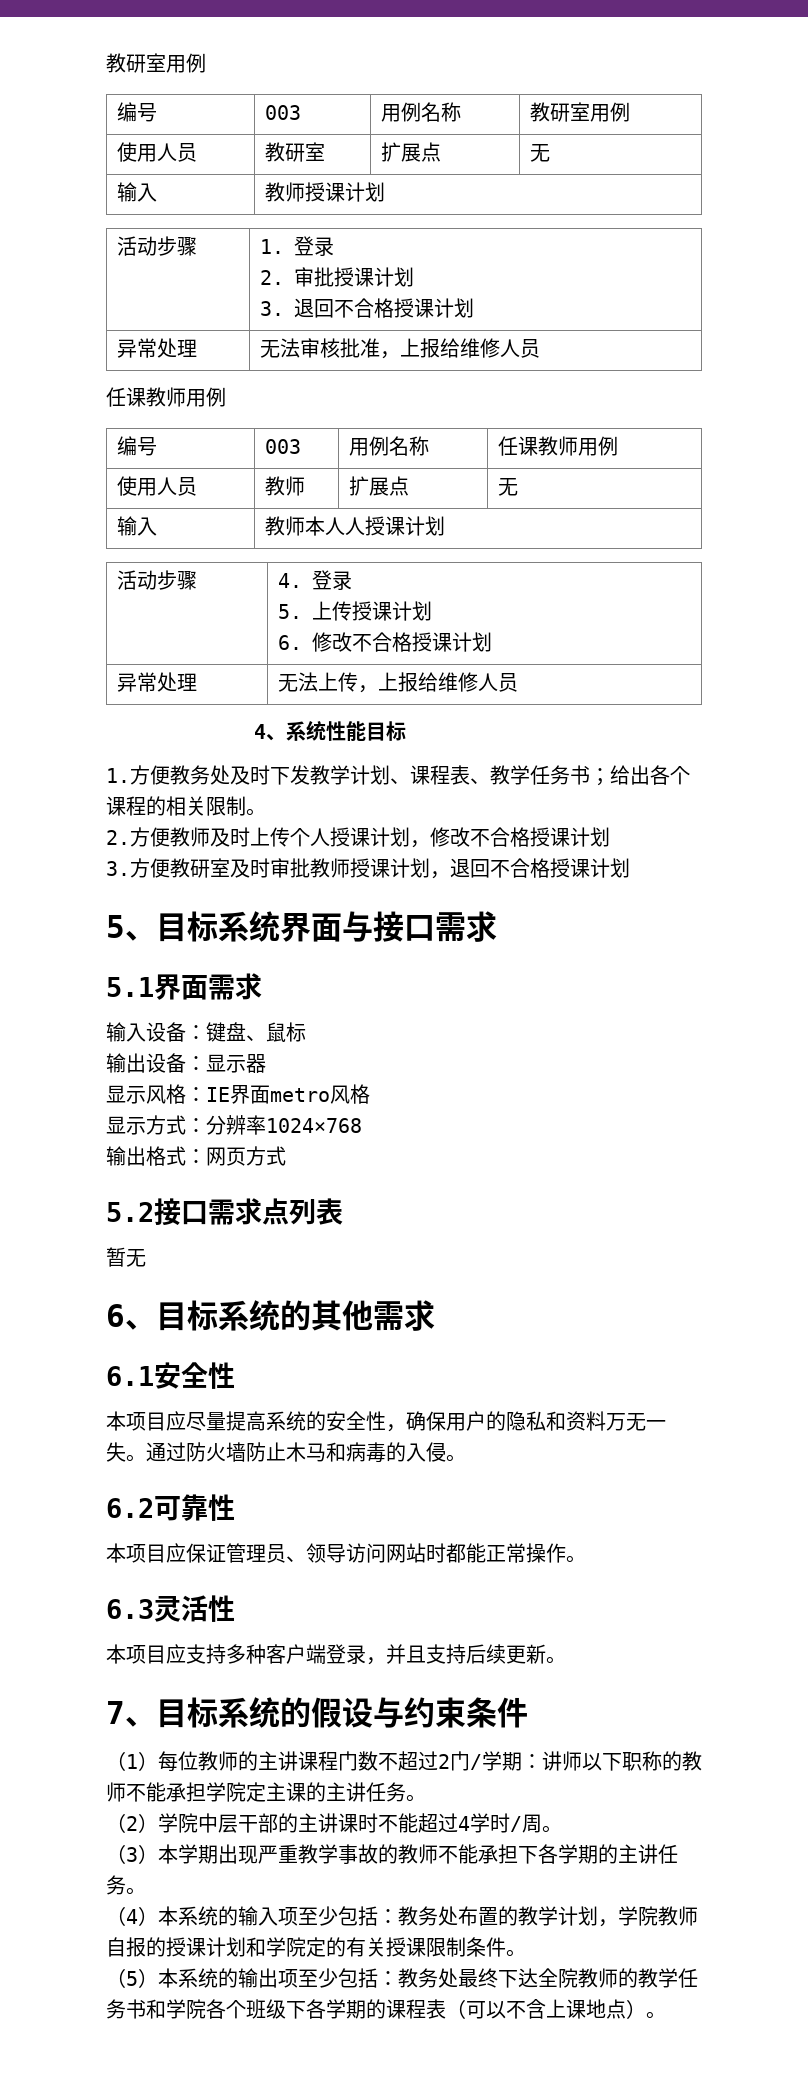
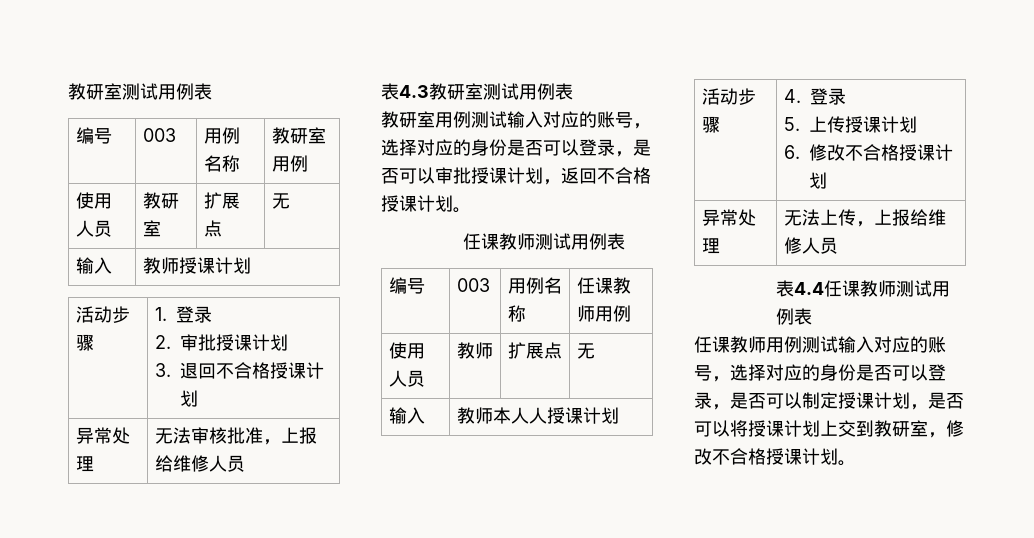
[106,53,206,73] 教研室用例 -> [68,83,212,100] 教研室测试用例表
[106,387,226,407] // 任课教师用例 -> [381,83,573,100] [381,111,651,129] [381,139,651,157] [381,167,651,185] [381,195,471,213] [462,233,625,250] // 表4.3教研室测试用例表 // 教研室用例测试输入对应的账号，选择对应的身份是否可以登录，是否可以审批授课计划，返回不合格授课计划。 // 任课教师测试用例表
[253,720,406,741] [106,765,690,786] [106,796,266,816] [106,827,410,847] 4、系统性能目标 // 1.方便教务处及时下发教学计划、课程表、教学任务书；给出各个课程的相关限制。 // 2.方便教师及时上传个人授课计划 -> [775,280,950,297] [775,308,812,325] [694,336,946,353] [694,364,946,382] [694,392,964,410] [694,420,928,437] 表4.4任课教师测试用例表 // 任课教师用例测试输入对应的账号，选择对应的身份是否可以登录，是否可以制定授课计划，是否可以将授课计划上交到教研室
[106,858,630,879] [106,911,497,942] [106,973,262,1000] [106,1022,306,1042] [106,1053,266,1073] [106,1084,370,1104] [106,1115,362,1135] [106,1146,286,1166] [106,1198,343,1226] [106,1247,146,1267] [106,1300,435,1331] [106,1362,235,1389] [106,1411,666,1432] [106,1442,466,1463] [106,1494,235,1521] [106,1543,586,1563] [106,1595,235,1622] [106,1644,566,1665] [106,1697,528,1728] [106,1751,702,1772] [106,1782,426,1802] [106,1813,562,1833] [106,1844,678,1864] [106,1875,146,1895] [106,1906,698,1927] [106,1937,526,1957] [106,1968,698,1988] [106,1999,646,2019] // 3.方便教研室及时审批教师授课计划，退回不合格授课计划 // 5、目标系统界面与接口需求 // 5.1界面需求 // 输入设备：键盘、鼠标 // 输出设备：显示器 // 显示风格：IE界面metro风格 // 显示方式：分辨率1024×768 // 输出格式：网页方式 // 5.2接口需求点列表 // 暂无 // 6、目标系统的其他需求 // 6.1安全性 // 本项目应尽量提高系统的安全性，确保用户的隐私和资料万无一失。通过防火墙防止木马和病毒的入侵。 // 6.2可靠性 // 本项目应保证管理员、领导访问网站时都能正常操作。 // 6.3灵活性 // 本项目应支持多种客户端登录，并且支持后续更新。 // 7、目标系统的假设与约束条件 // （1）每位教师的主讲课程门数不超过2门/学期：讲师以下职称的教师不能承担学院定主课的主讲任务。 // （2）学院中层干部的主讲课时不能超过4学时/周。 // （3）本学期出现严重教学事故的教师不能承担下各学期的主讲任务。 // （4）本系统的输入项至少包括：教务处布置的教学计划，学院教师自报的授课计划和学院定的有关授课限制条件。 // （5）本系统的输出项至少包括：教务处最终下达全院教师的教学任务书和学院各个班级下各学期的课程表（可以不含上课地点） -> (838, 456) none

